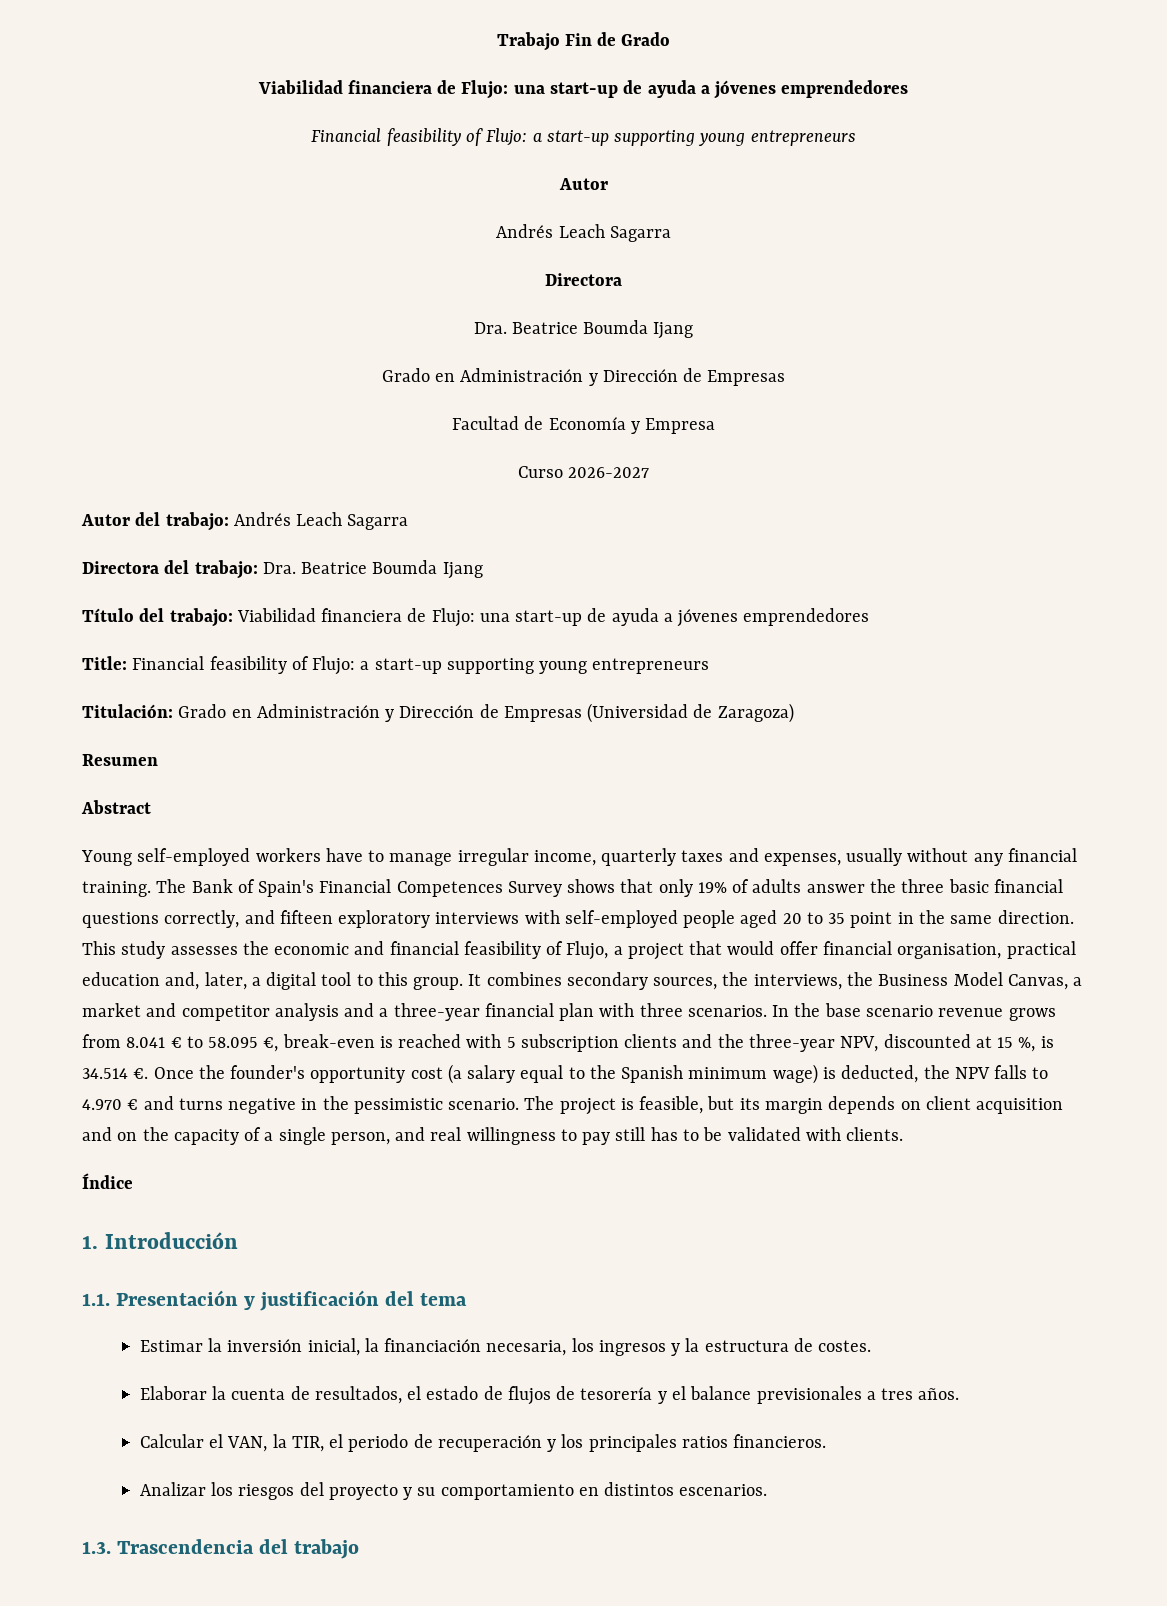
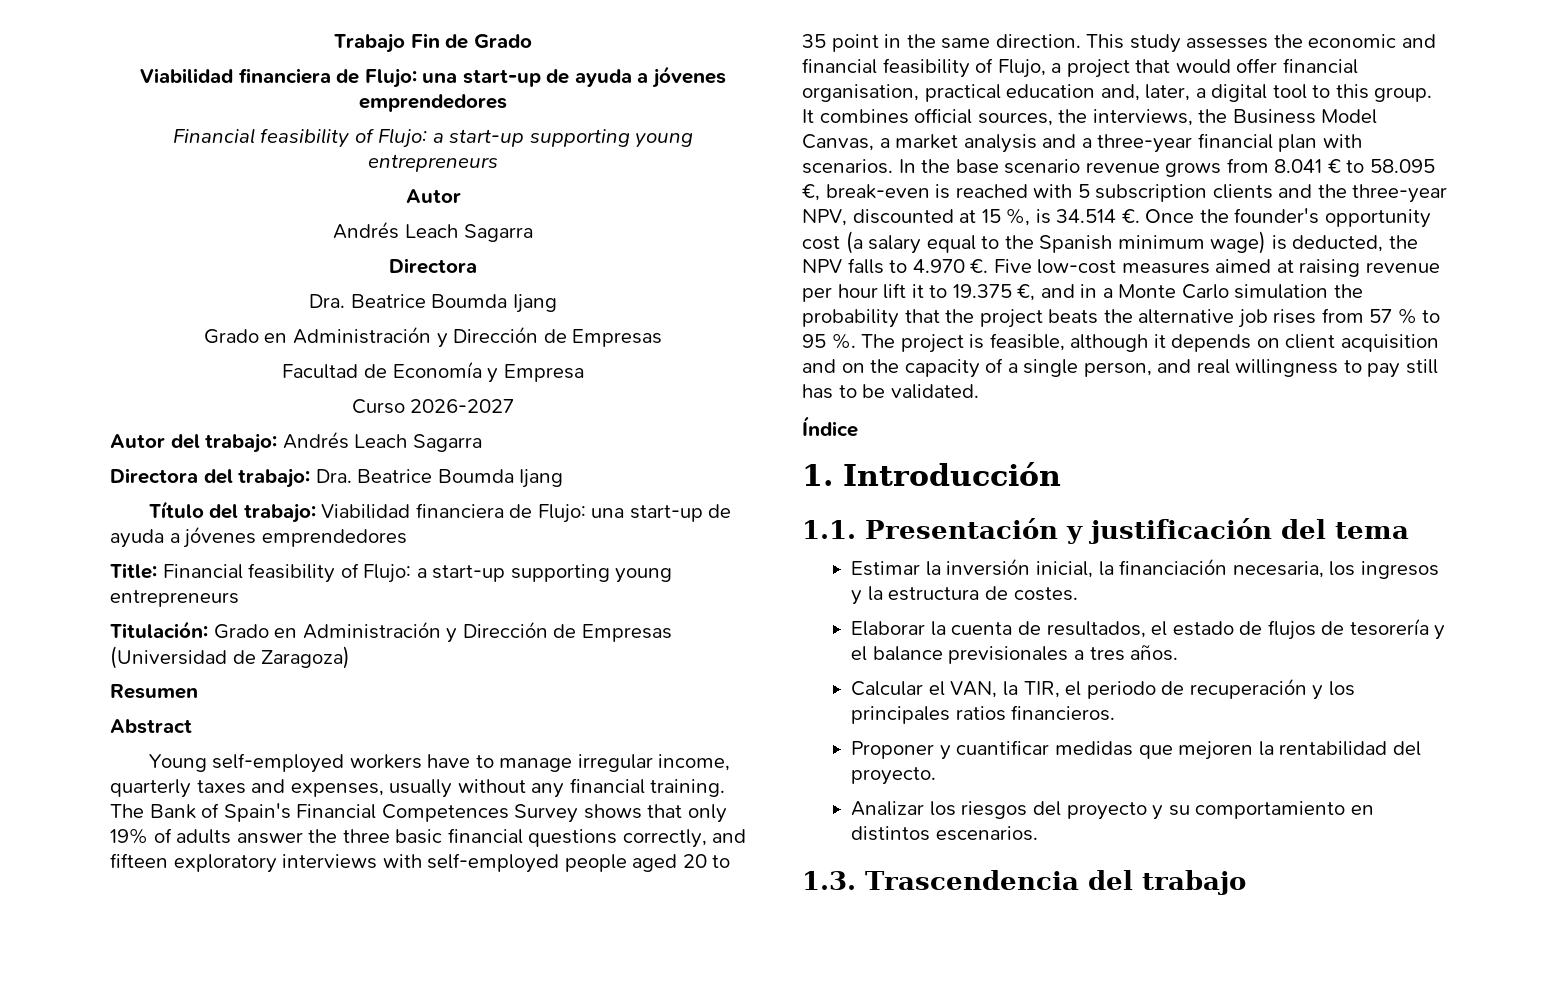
[566,972,648,990] secondary -> [914,108,973,124] official
[146,1003,270,1021] and competitor -> (959, 141) none
[639,1003,683,1017] three -> (1362, 141) none
[127,1096,520,1114] € and turns negative in the pessimistic scenario. -> [970,259,1440,277] [802,283,1363,302] [802,308,1441,328] [802,333,856,349] €. Five low-cost measures aimed at raising revenue per hour lift it to 19.375 €, and in a Monte Carlo simulation the probability that the project beats the alternative job rises from 57 % to 95 %.
[707,1096,823,1114] but its margin -> [1070,334,1166,352] although it
[727,1127,904,1141] validated with clients. -> [890,384,979,399] validated.
(827, 1441) none -> [851,740,1421,760] [851,767,937,785] // Proponer y cuantificar medidas que mejoren la rentabilidad del proyecto.

